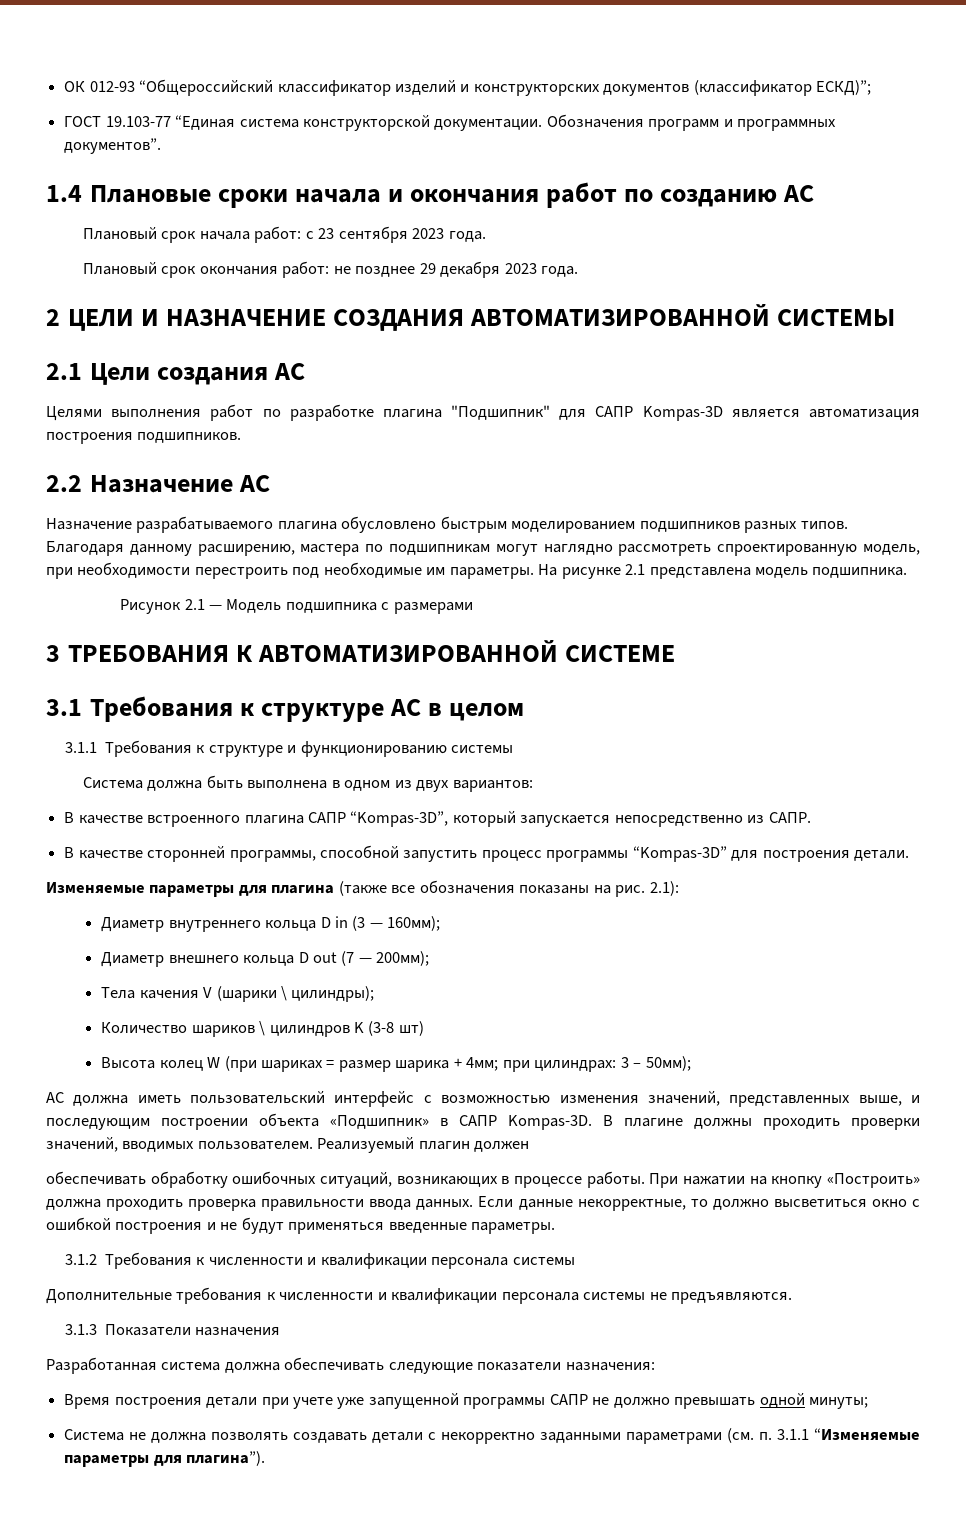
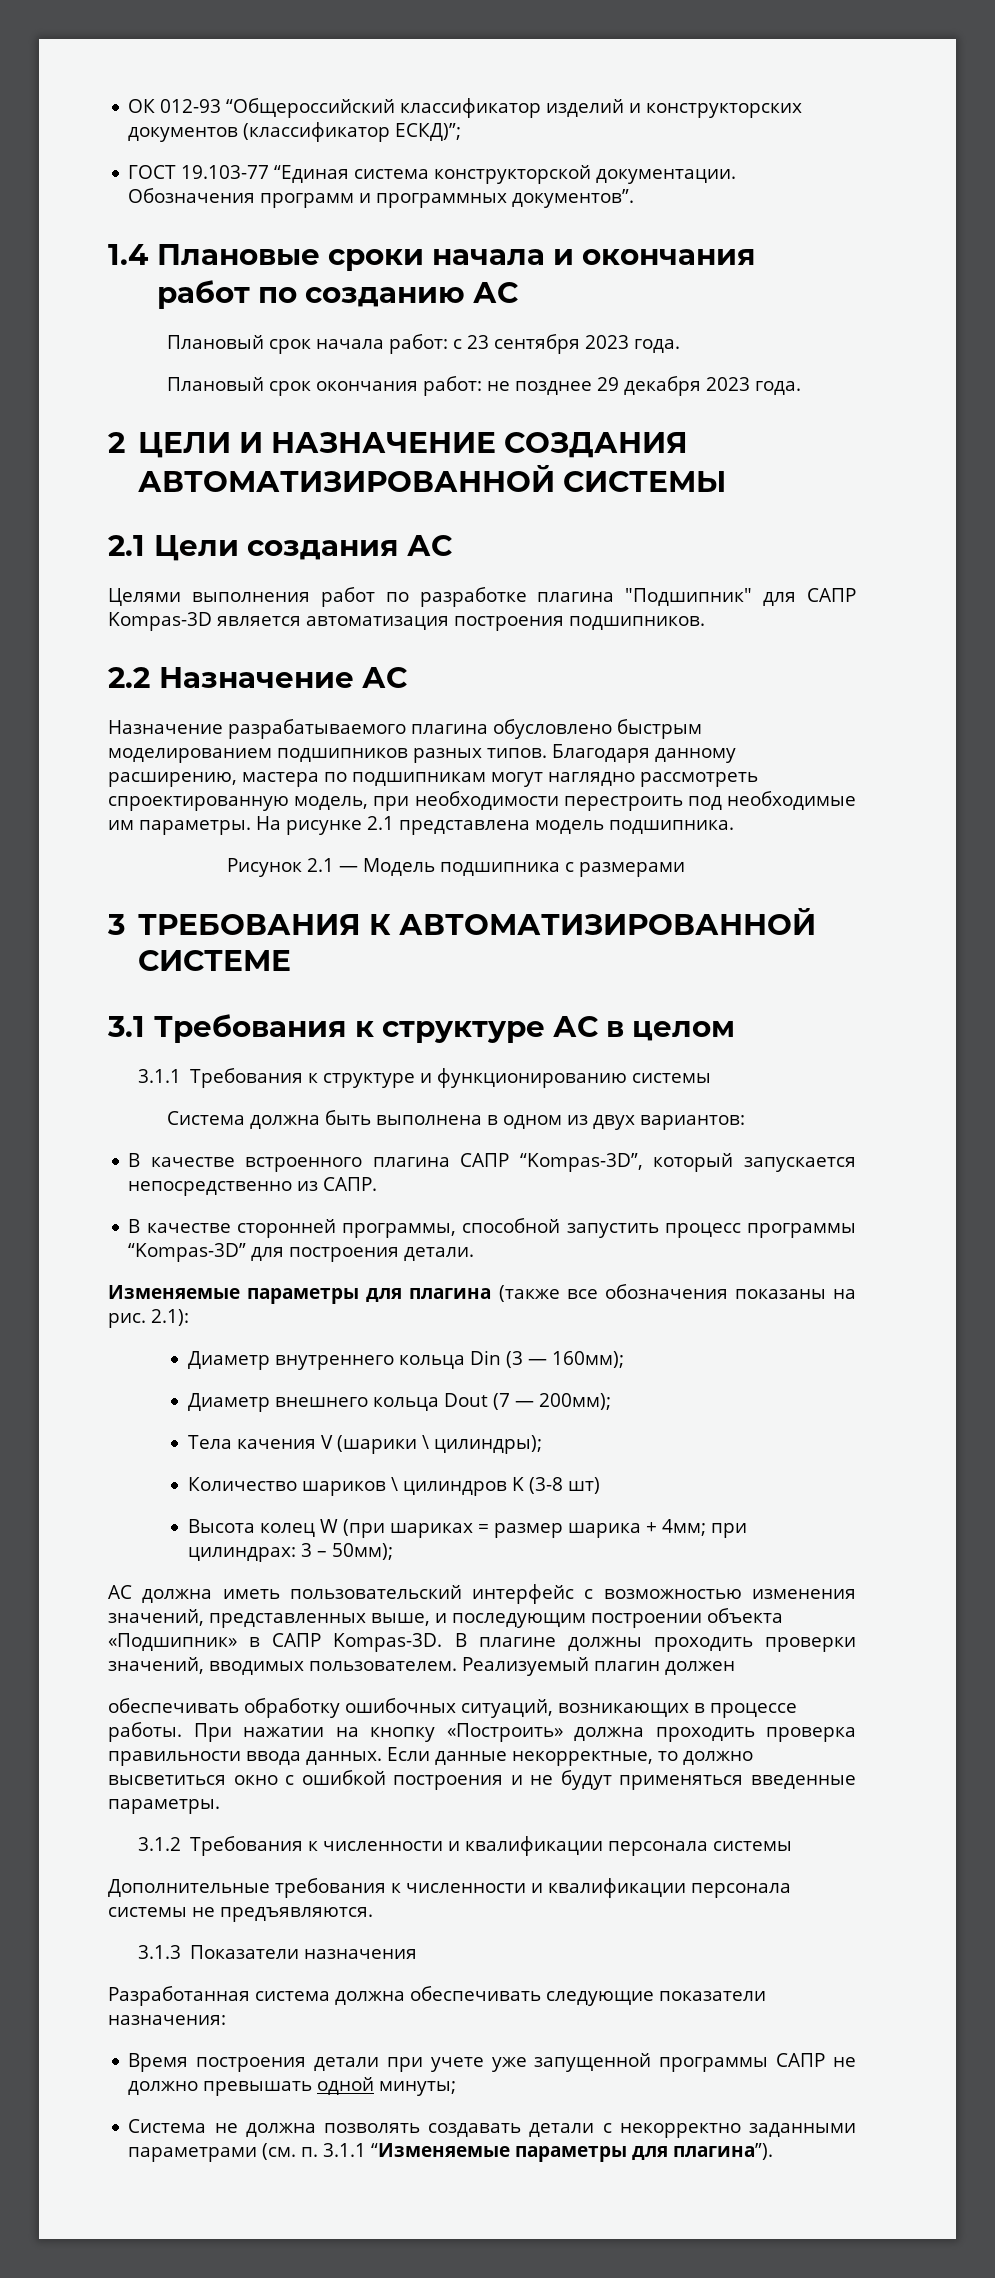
[320,916,348,928] D in -> [469,1350,501,1365] Din
[298,952,337,963] D out -> [443,1393,488,1407] Dout

